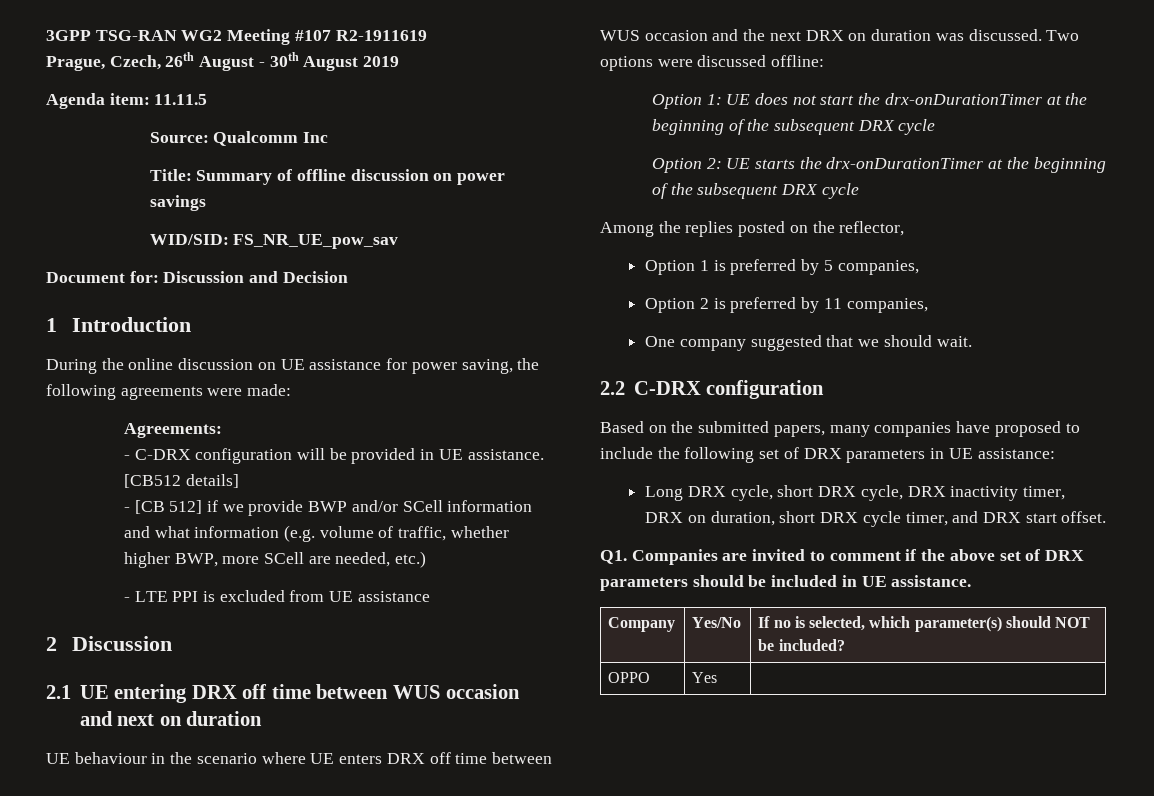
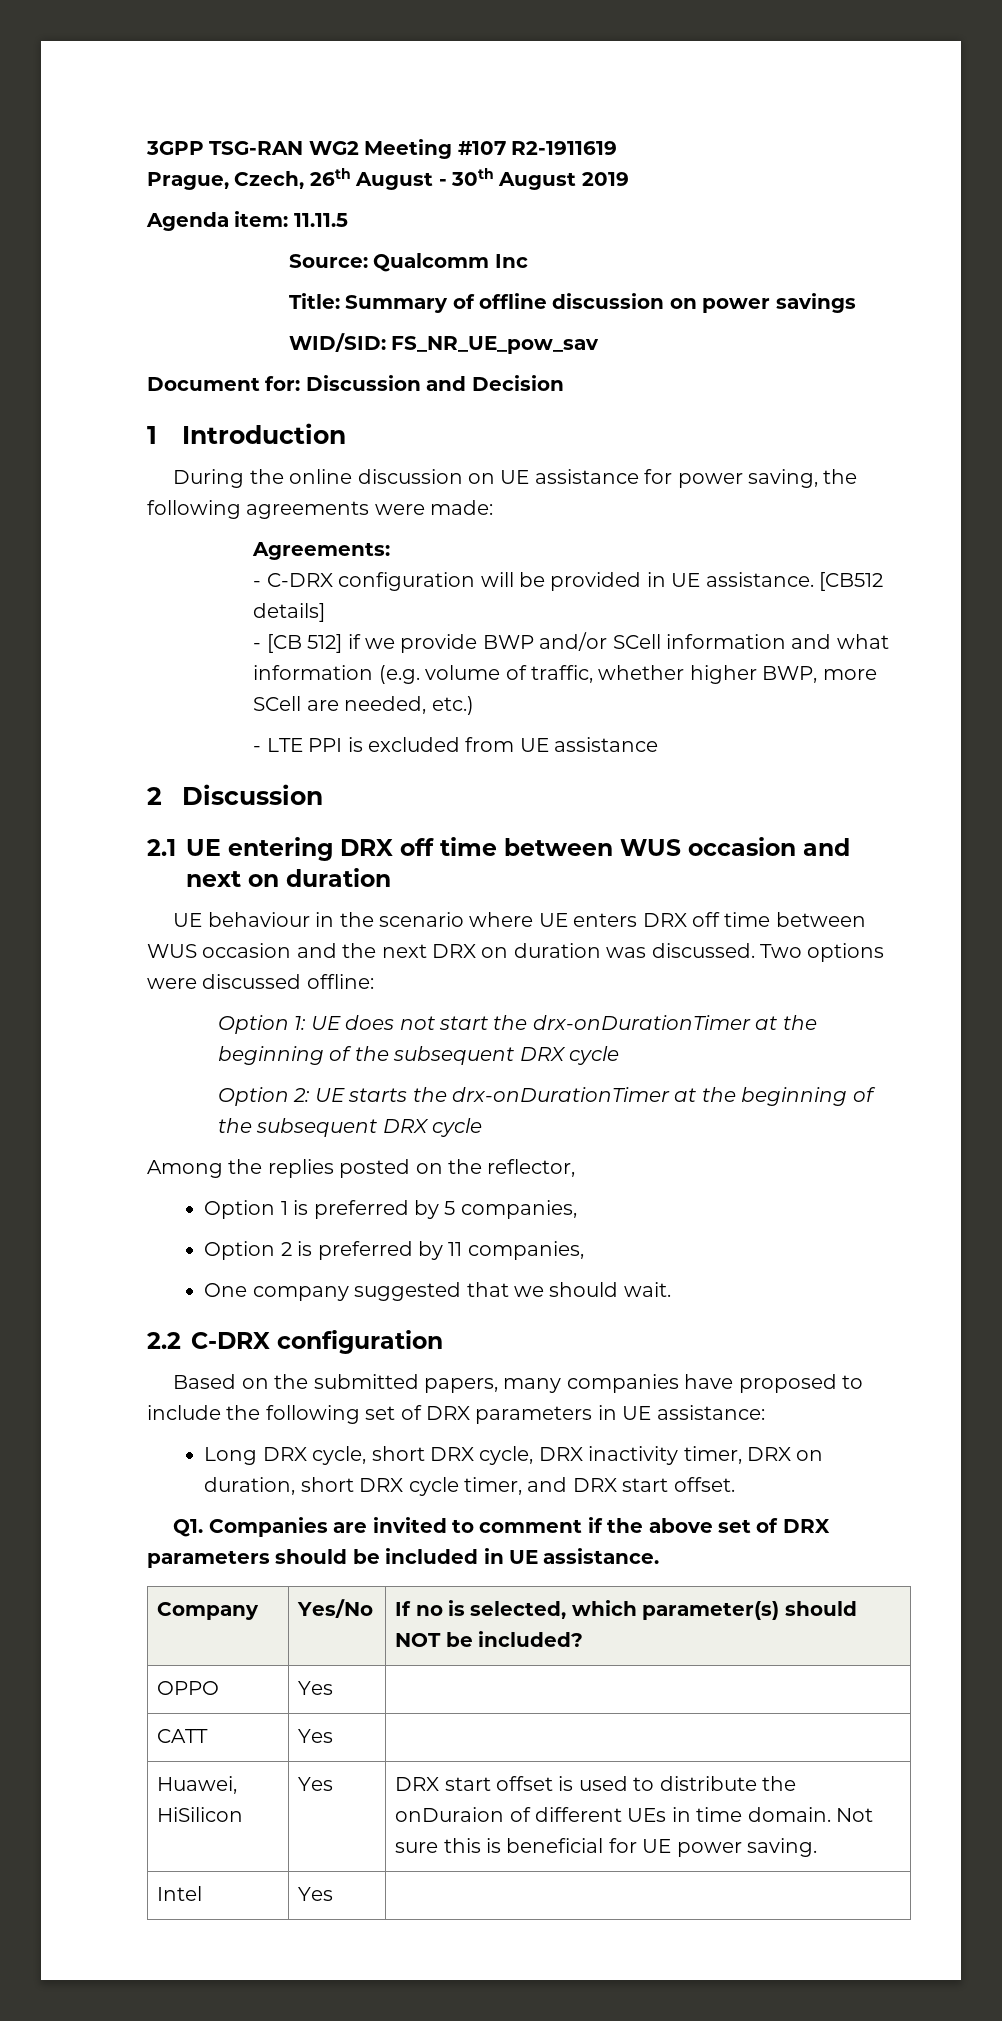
(718, 677) none -> [157,1729,209,1743] [298,1729,334,1743] [157,1776,238,1794] [157,1807,244,1822] [298,1777,334,1791] [395,1776,797,1791] [395,1807,874,1822] [395,1838,818,1857] [157,1886,203,1901] [298,1887,334,1901] // CATT | Yes | // Huawei, HiSilicon | Yes | DRX start offset is used to distribute the onDuraion of different UEs in time domain. Not sure this is beneficial for UE power saving. // Intel | Yes |

